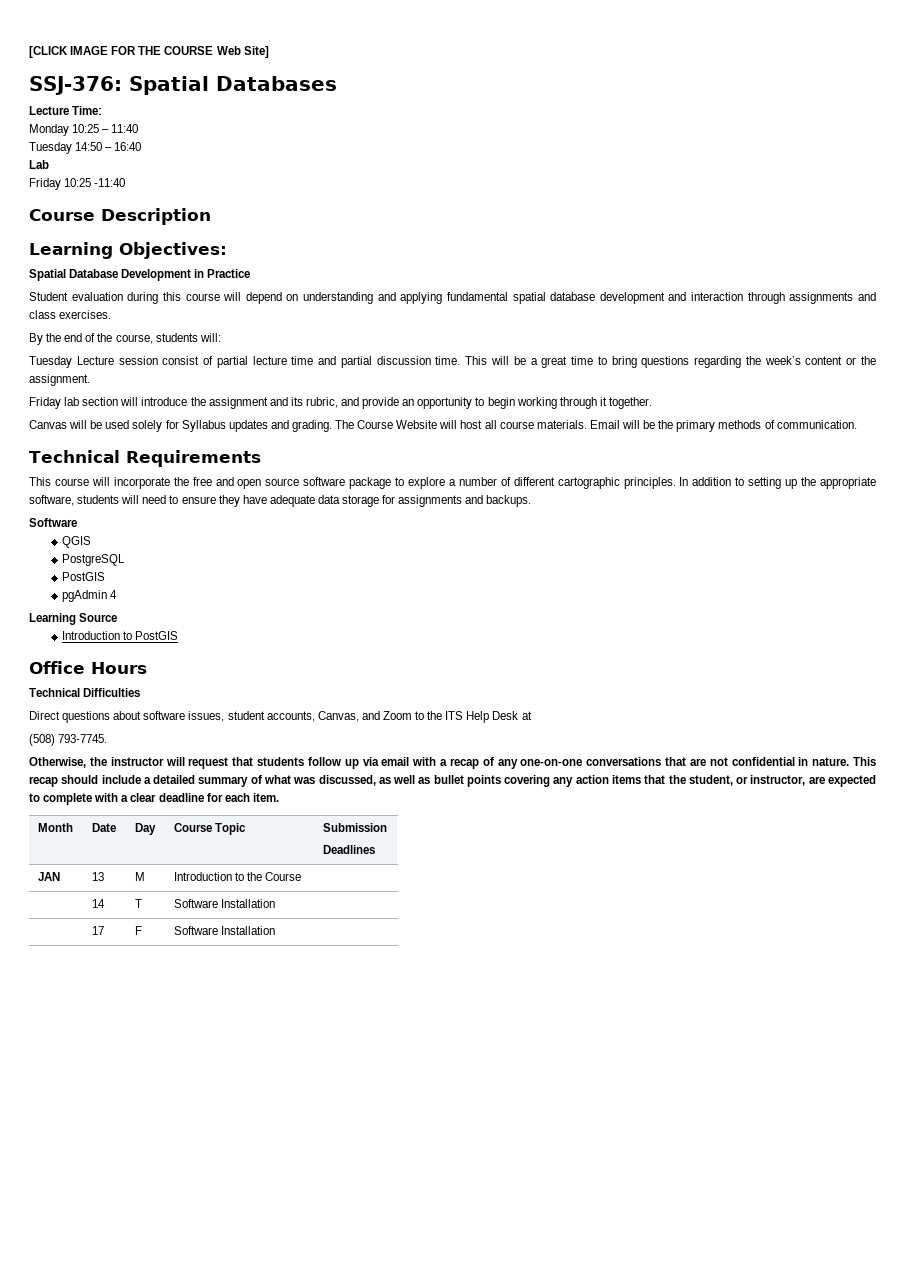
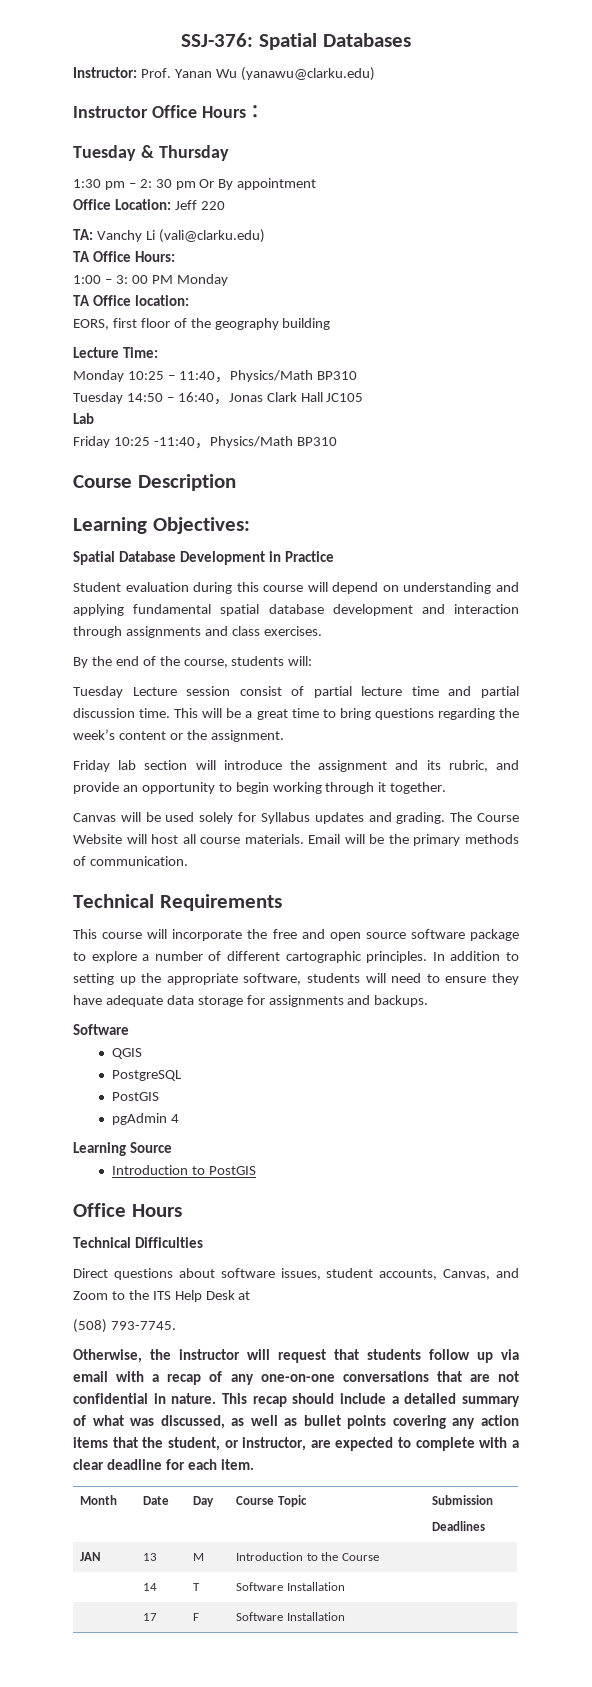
[29,46,269,58] [29,76,337,95] [CLICK IMAGE FOR THE COURSE Web Site] // SSJ-376: Spatial Databases -> [181,33,411,50] [73,67,375,81] [73,105,264,118] [73,145,229,161] [73,178,317,190] [73,199,225,210] [73,229,265,243] [73,251,175,262] [73,274,228,286] [73,295,189,306] [73,318,331,330] SSJ-376: Spatial Databases // Instructor: Prof. Yanan Wu (yanawu@clarku.edu) // Instructor Office Hours： // Tuesday & Thursday // 1:30 pm – 2: 30 pm Or By appointment // Office Location: Jeff 220 // TA: Vanchy Li (vali@clarku.edu) // TA Office Hours: // 1:00 – 3: 00 PM Monday // TA Office location: // EORS, first floor of the geography building
(139, 128) none -> [214,370,357,383] ，Physics/Math BP310
(142, 146) none -> [213,392,364,405] ，Jonas Clark Hall JC105
(126, 182) none -> [194,436,337,449] ，Physics/Math BP310

